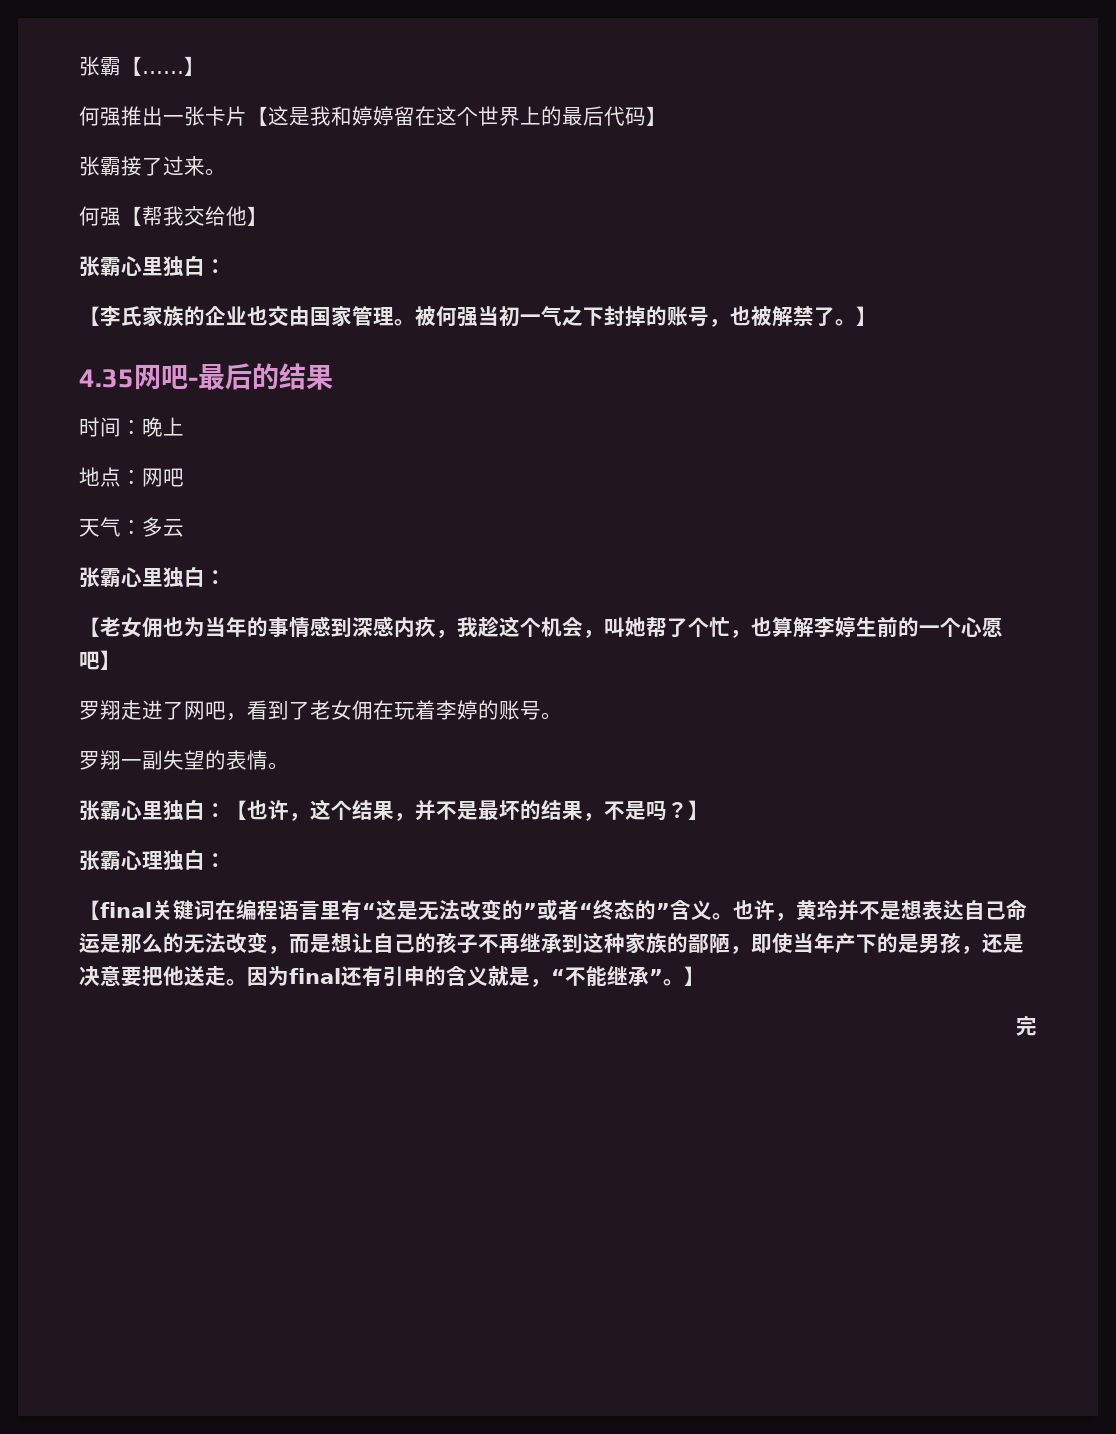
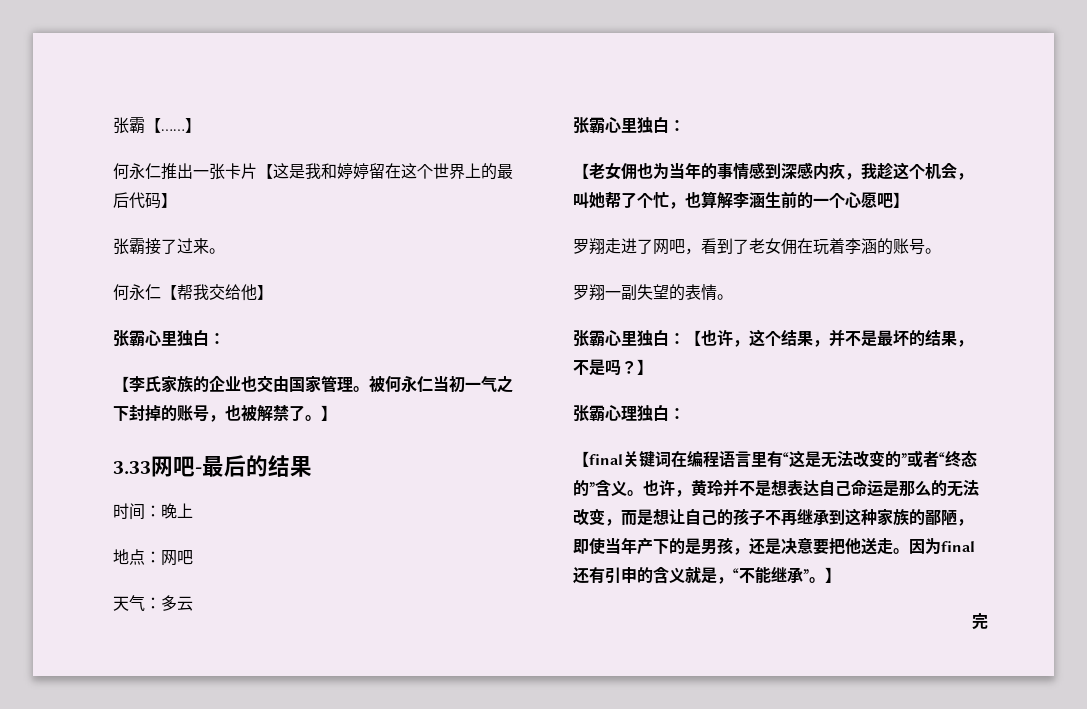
[100,107,121,126] 强 -> [129,163,161,179] 永仁
[100,207,121,226] 强 -> [129,284,161,300] 永仁
[457,307,478,327] 强 -> [401,376,433,392] 永仁
[79,369,134,388] 4.35 -> [113,461,151,475] 3.33
[835,616,856,637] 婷 -> [749,192,765,208] 涵
[457,700,478,720] 婷 -> [861,238,877,254] 涵

